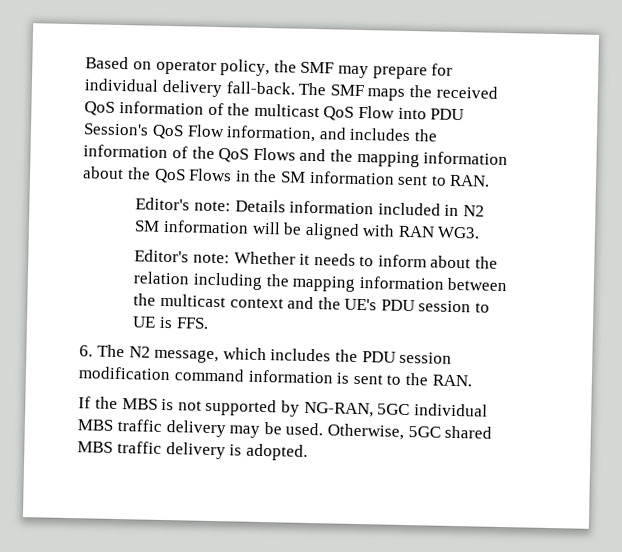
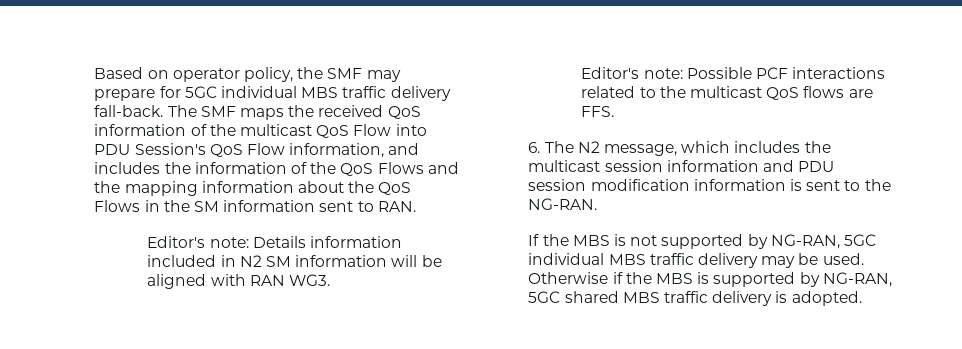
[84,78,160,92] individual -> [184,86,387,98] 5GC individual MBS traffic
[233,251,499,269] [133,271,508,292] [133,293,491,313] [132,316,173,329] Whether it needs to inform about the relation including the mapping information between the multicast context and the UE's PDU session to UE is -> [686,67,886,79] [581,86,873,100] Possible PCF interactions related to the multicast QoS flows are
(358, 355) none -> [528,160,795,172] multicast session information and
[174,368,246,382] command -> (690, 185) none
[431,374,472,387] RAN. -> [528,198,598,210] NG-RAN.
[326,423,404,440] Otherwise, -> [528,272,892,287] Otherwise if the MBS is supported by NG-RAN,

